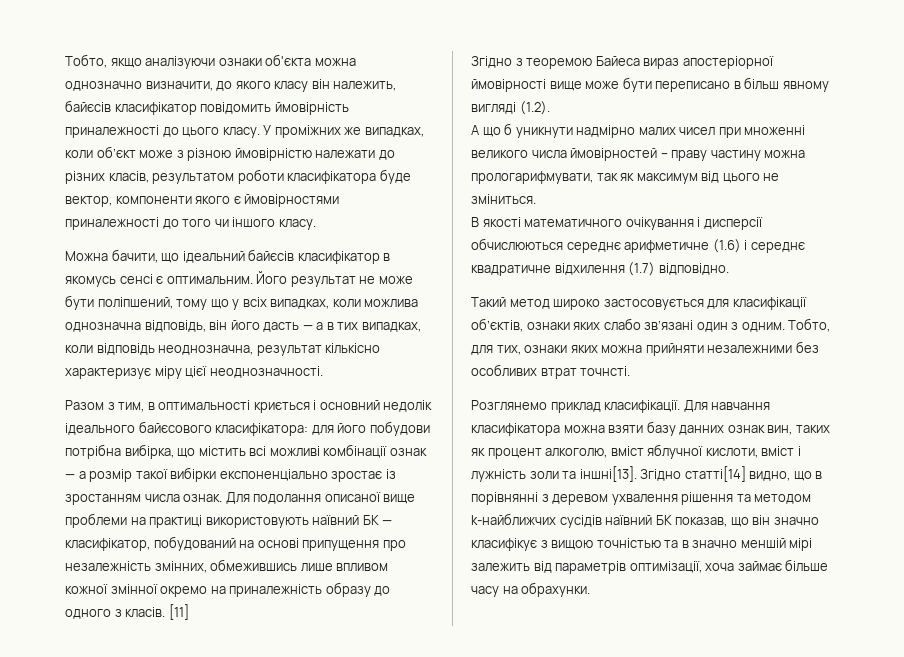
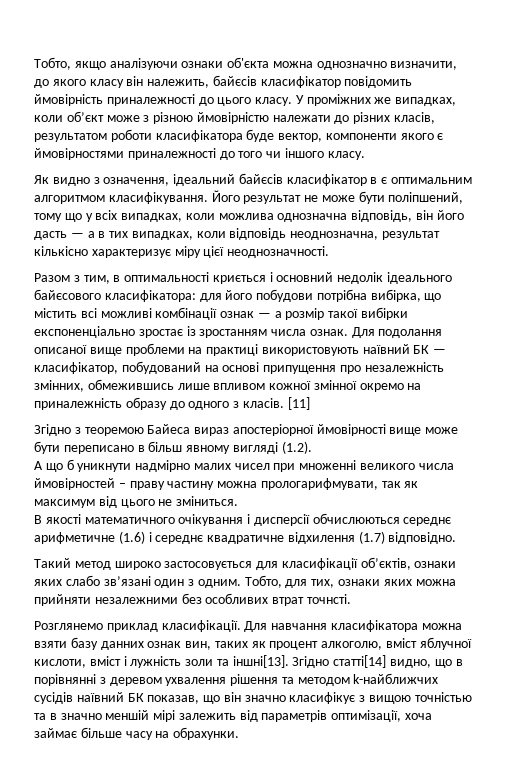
[65,249,391,264] [65,274,253,287] Можна бачити, що ідеальний байєсів класифікатор в якомусь сенсі є оптимальним. -> [34,173,473,186] [34,192,208,204] Як видно з означення, ідеальний байєсів класифікатор в є оптимальним алгоритмом класифікування.

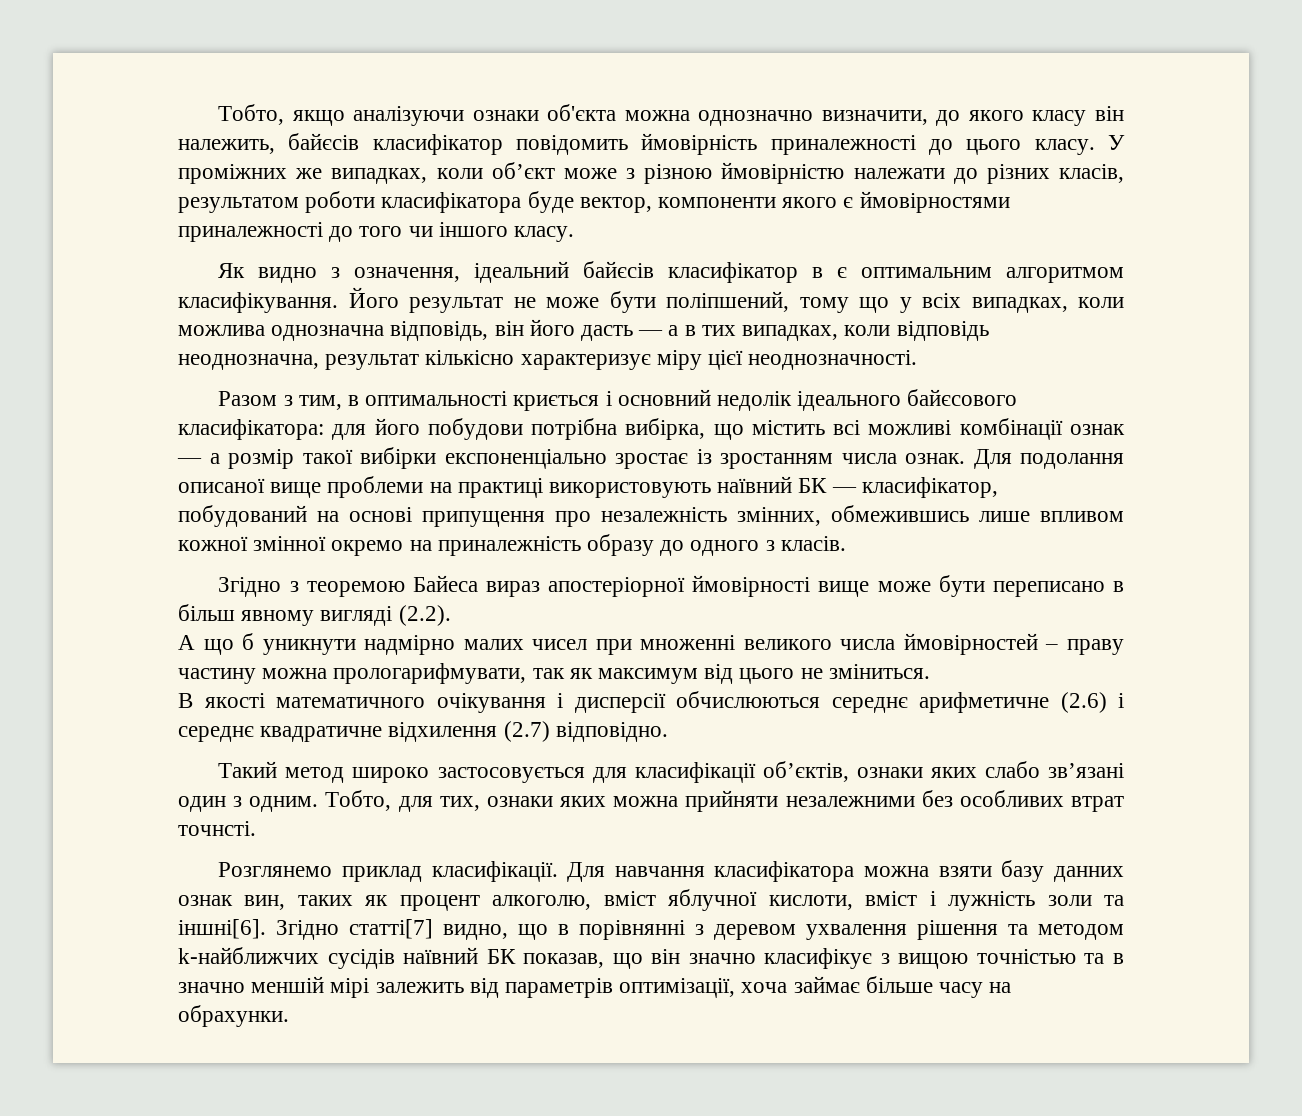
[287,397,310,410] [11] -> (846, 543) none
[281,441,312,454] (1.2). -> [398,605,451,626] (2.2).
[118,531,145,544] (1.6) -> [1060,692,1107,713] (2.6)
[358,531,385,544] (1.7) -> [503,721,550,742] (2.7)
[232,655,387,668] іншні[13]. Згідно статті[14] -> [178,919,433,940] іншні[6]. Згідно статті[7]

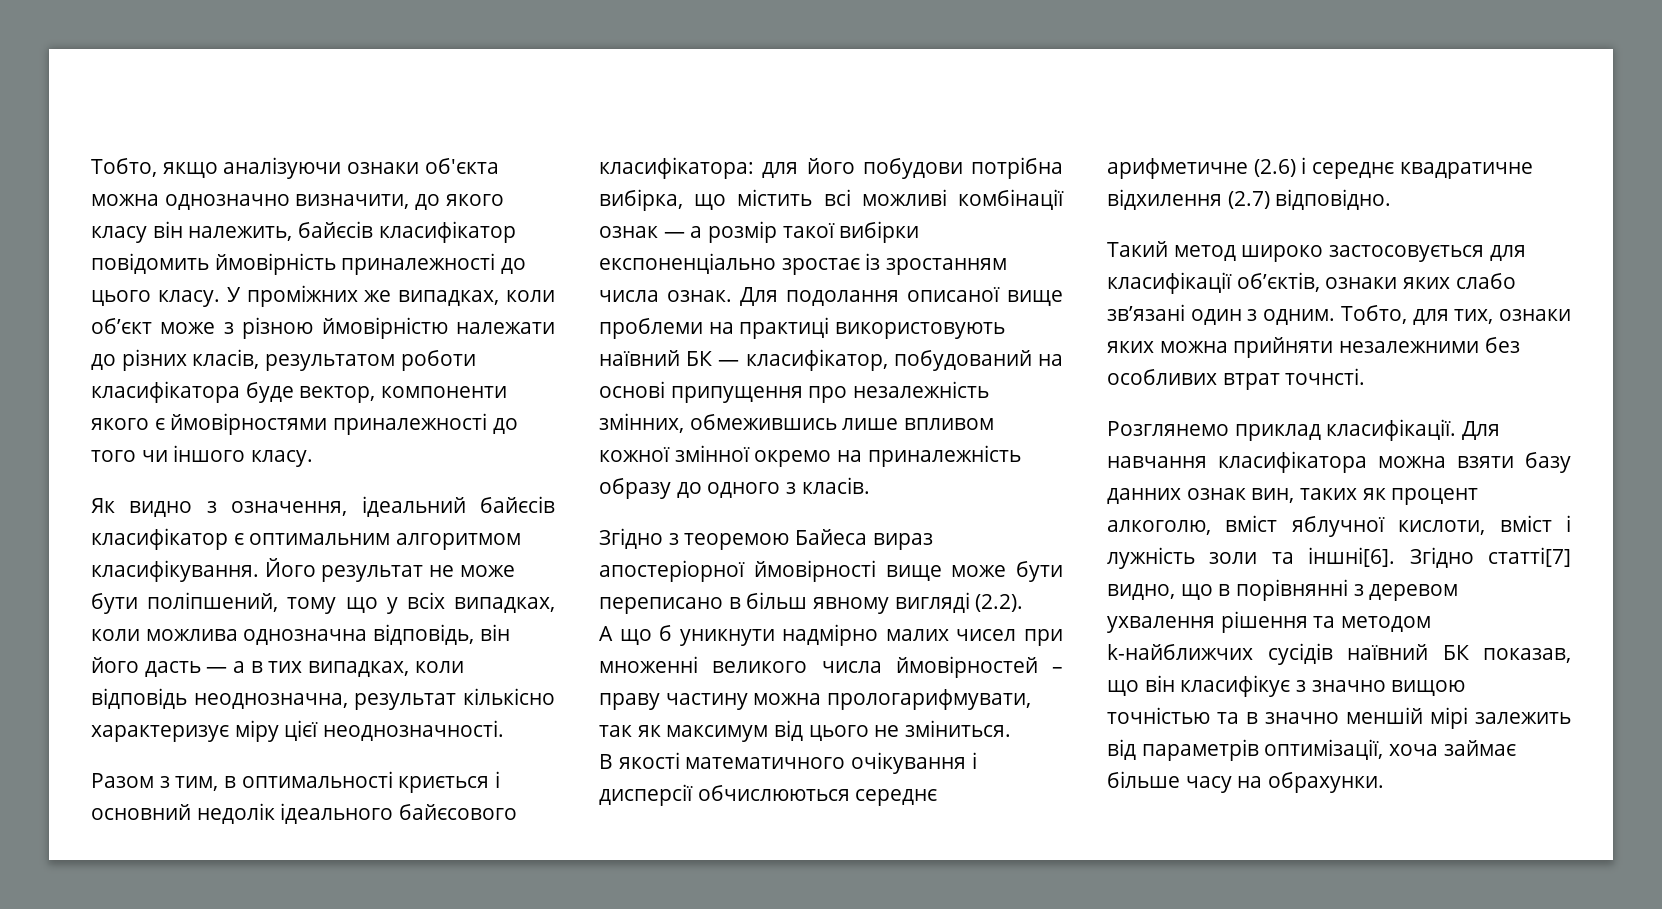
[812,267,824,278] в -> (228, 539) none
[688,953,756,964] значно -> (1175, 683) none
(890, 958) none -> [1311,680,1386,692] значно

